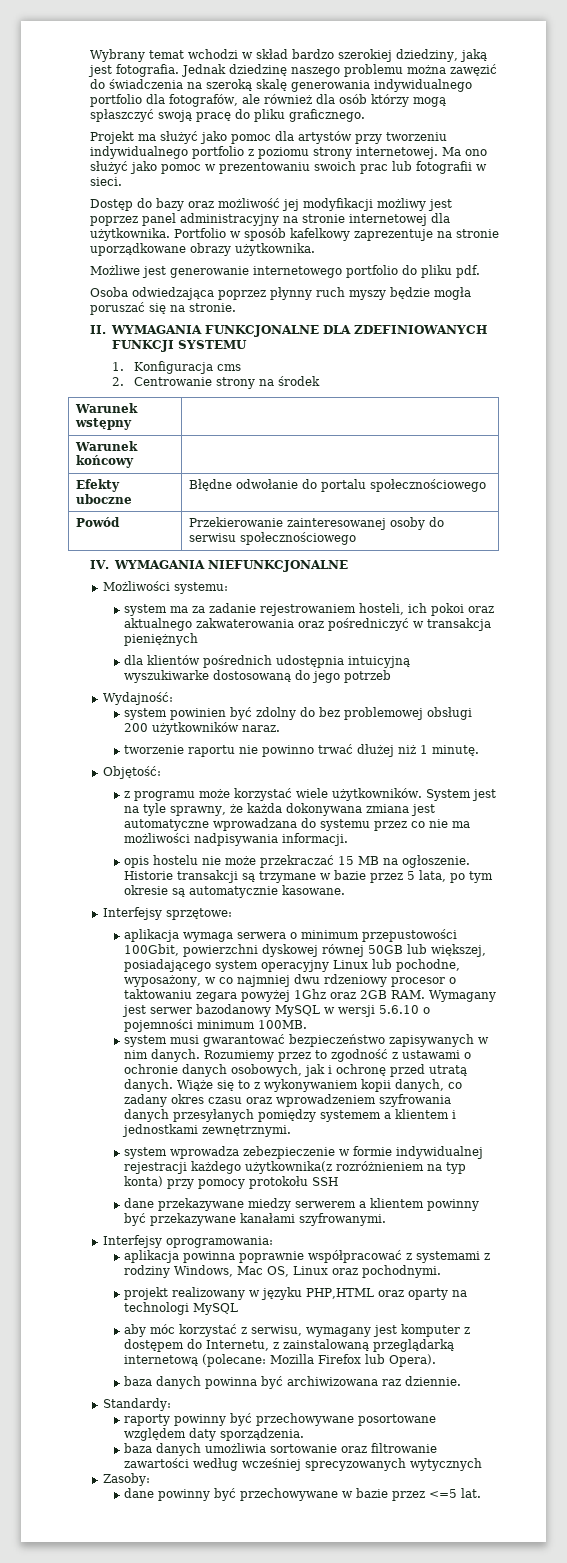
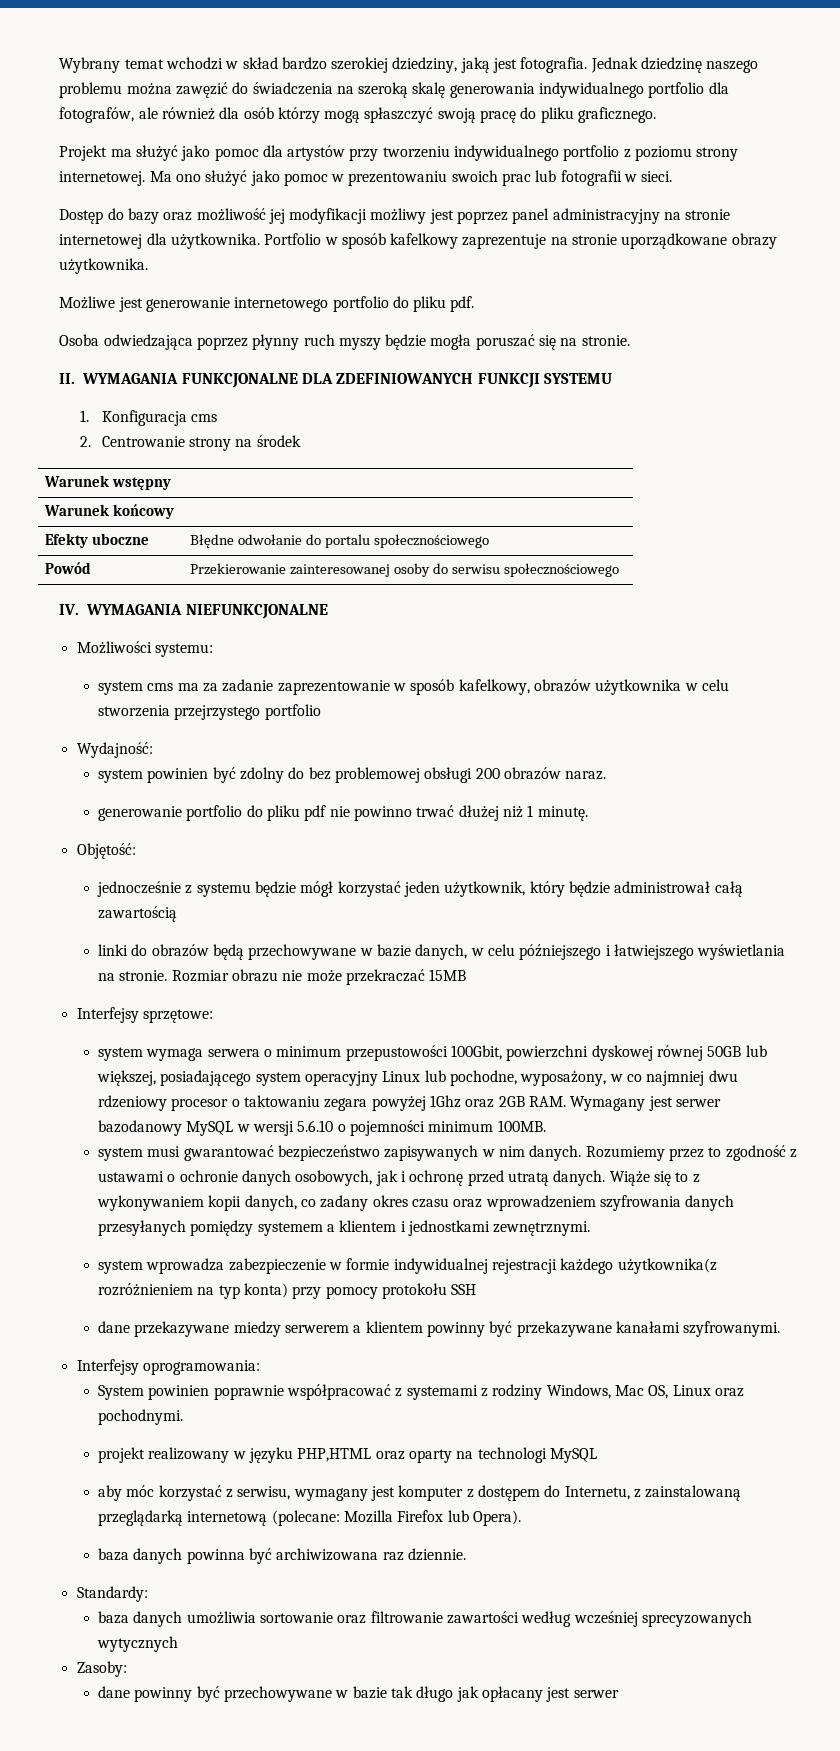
(168, 610) none -> [147,683,174,691] cms
[260,603,495,616] [124,618,492,631] [124,633,199,646] [124,655,411,668] [124,670,392,683] rejestrowaniem hosteli, ich pokoi oraz aktualnego zakwaterowania oraz pośredniczyć w transakcja pieniężnych // dla klientów pośrednich udostępnia intuicyjną wyszukiwarke dostosowaną do jego potrzeb -> [277,679,729,695] [98,704,321,720] zaprezentowanie w sposób kafelkowy, obrazów użytkownika w celu stworzenia przejrzystego portfolio
[152,722,240,735] użytkowników -> [503,767,561,780] obrazów
[124,745,236,757] tworzenie raportu -> [98,805,327,821] generowanie portfolio do pliku pdf
[124,788,497,801] [124,803,436,816] [124,818,471,831] [124,833,349,846] [124,855,471,868] [124,870,494,883] [124,885,346,898] z programu może korzystać wiele użytkowników. System jest na tyle sprawny, że każda dokonywana zmiana jest automatyczne wprowadzana do systemu przez co nie ma możliwości nadpisywania informacji. // opis hostelu nie może przekraczać 15 MB na ogłoszenie. Historie transakcji są trzymane w bazie przez 5 lata, po tym okresie są automatycznie kasowane. -> [97,881,743,897] [98,906,178,922] [98,944,786,960] [98,969,467,985] jednocześnie z systemu będzie mógł korzystać jeden użytkownik, który będzie administrował całą zawartością // linki do obrazów będą przechowywane w bazie danych, w celu późniejszego i łatwiejszego wyświetlania na stronie. Rozmiar obrazu nie może przekraczać 15MB
[124,929,180,942] aplikacja -> [98,1047,144,1061] system
[243,1146,336,1159] zebezpieczenie -> [228,1258,326,1274] zabezpieczenie
[124,1250,236,1263] aplikacja powinna -> [98,1385,210,1400] System powinien
[124,1413,437,1426] [124,1428,305,1441] // raporty powinny być przechowywane posortowane względem daty sporządzenia. -> (148, 1594) none
[392,1488,482,1501] przez <=5 lat. -> [390,1686,619,1702] tak długo jak opłacany jest serwer

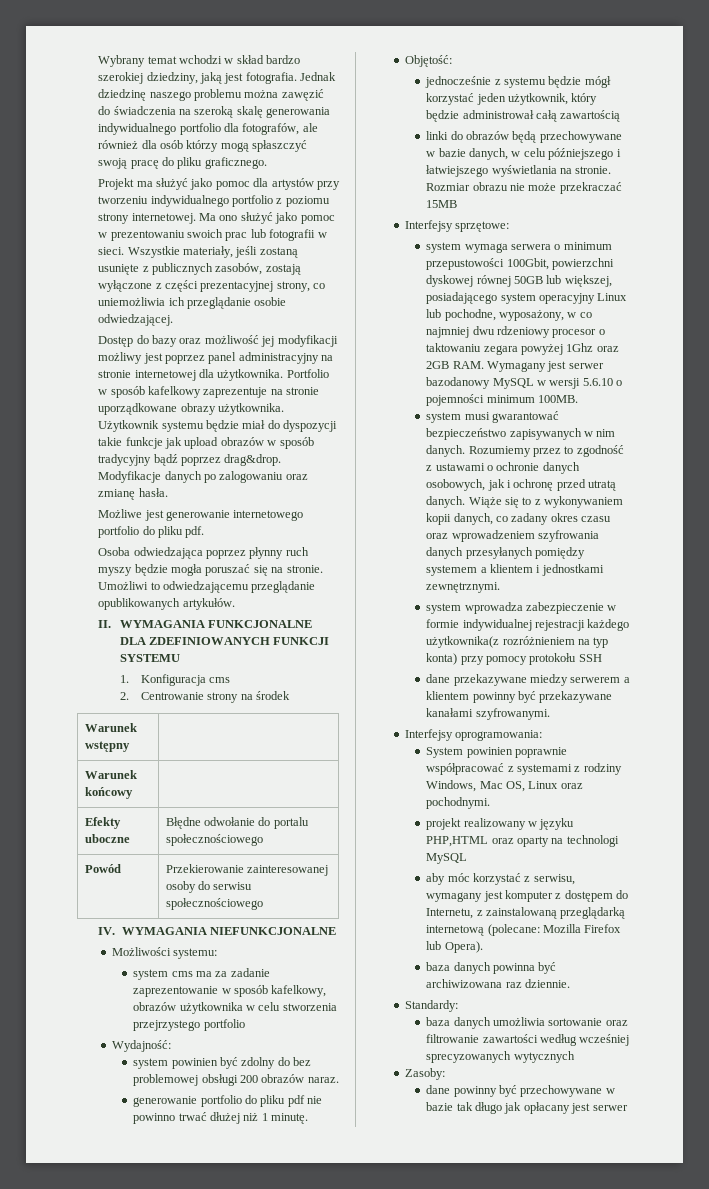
(673, 176) none -> [127,246,298,258] [98,263,301,275] [98,280,326,292] [98,297,287,309] [98,314,174,326] Wszystkie materiały, jeśli zostaną usunięte z publicznych zasobów, zostają wyłączone z części prezentacyjnej strony, co uniemożliwia ich przeglądanie osobie odwiedzającej.
(149, 266) none -> [98,420,338,432] [98,437,314,449] [98,454,282,466] [98,471,308,483] [98,488,168,500] Użytkownik systemu będzie miał do dyspozycji takie funkcje jak upload obrazów w sposób tradycyjny bądź poprzez drag&drop. Modyfikacje danych po zalogowaniu oraz zmianę hasła.
(630, 340) none -> [98,581,316,593] [98,598,235,610] Umożliwi to odwiedzającemu przeglądanie opublikowanych artykułów.

